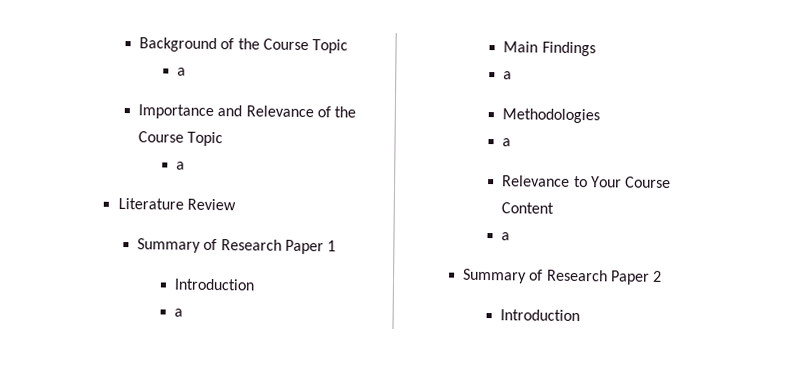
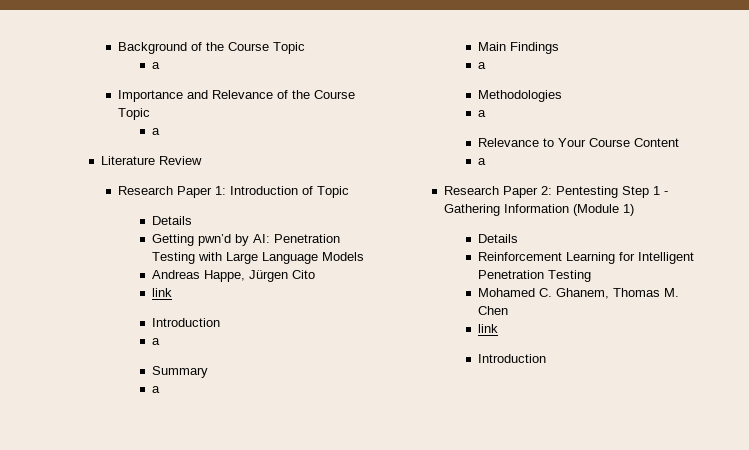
[136,238,337,255] Summary of Research Paper 1 -> [117,186,349,198] [151,216,192,225] [151,234,340,246] [151,252,364,264] [151,270,315,282] [151,288,172,297] Research Paper 1: Introduction of Topic // Details // Getting pwn’d by AI: Penetration Testing with Large Language Models // Andreas Happe, Jürgen Cito // link
(184, 312) none -> [151,366,208,378] [151,386,160,393] // Summary // a
[461,268,663,285] Summary of Research Paper 2 -> [443,186,668,198] [443,204,634,216] [477,234,518,243] [477,252,694,264] [477,270,591,282] [477,288,679,299] [477,306,508,315] [477,324,498,333] Research Paper 2: Pentesting Step 1 - Gathering Information (Module 1) // Details // Reinforcement Learning for Intelligent Penetration Testing // Mohamed C. Ghanem, Thomas M. Chen // link

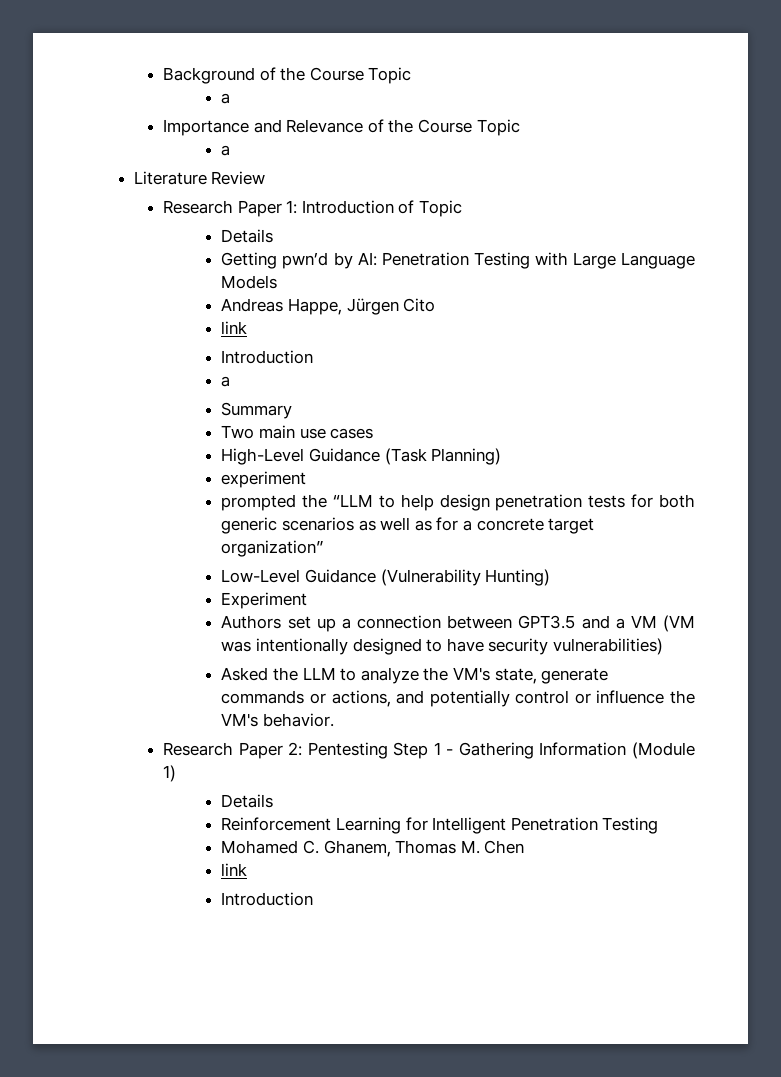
[151,386,160,393] [477,42,559,54] [477,62,486,69] [477,90,562,102] [477,110,486,117] [477,138,679,147] [477,158,486,165] a // Main Findings // a // Methodologies // a // Relevance to Your Course Content // a -> [221,425,374,439] [221,448,502,465] [221,471,307,488] [221,494,696,511] [221,517,595,534] [221,540,324,557] [221,569,551,586] [221,592,308,609] [221,615,695,632] [221,638,663,655] [221,667,609,684] [221,690,695,707] [221,713,334,727] Two main use cases // High-Level Guidance (Task Planning) // experiment // prompted the “LLM to help design penetration tests for both generic scenarios as well as for a concrete target organization” // Low-Level Guidance (Vulnerability Hunting) // Experiment // Authors set up a connection between GPT3.5 and a VM (VM was intentionally designed to have security vulnerabilities) // Asked the LLM to analyze the VM's state, generate commands or actions, and potentially control or influence the VM's behavior.

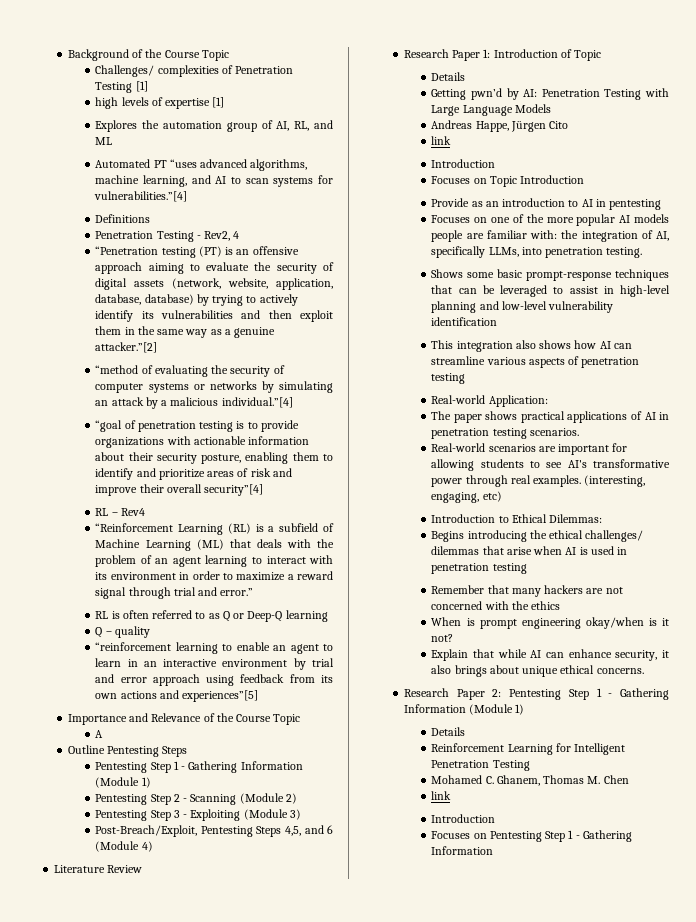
[221,93,231,104] a -> [95,65,294,77] [95,81,148,93] [95,97,225,109] [95,120,333,132] [95,137,113,145] [95,159,308,171] [95,175,333,187] [94,191,188,202] [95,214,151,223] [95,231,240,242] [95,246,299,258] [95,262,334,274] [95,278,333,290] [95,294,298,306] [95,310,333,322] [95,326,276,338] [95,342,158,353] [95,365,285,377] [95,381,333,393] [95,397,293,409] [95,420,299,432] [95,436,310,448] [95,452,333,464] [95,468,292,480] [95,484,264,496] [95,508,145,516] [95,523,334,535] [95,539,334,551] [95,555,333,567] [95,571,333,581] [95,587,254,599] [95,610,328,622] [95,626,150,638] [95,642,333,654] [95,658,334,670] [95,674,333,686] [95,690,259,702] Challenges/ complexities of Penetration Testing [1] // high levels of expertise [1] // Explores the automation group of AI, RL, and ML // Automated PT “uses advanced algorithms, machine learning, and AI to scan systems for vulnerabilities.”[4] // Definitions // Penetration Testing - Rev2, 4 // “Penetration testing (PT) is an offensive approach aiming to evaluate the security of digital assets (network, website, application, database, database) by trying to actively identify its vulnerabilities and then exploit them in the same way as a genuine attacker.”[2] // “method of evaluating the security of computer systems or networks by simulating an attack by a malicious individual.”[4] // “goal of penetration testing is to provide organizations with actionable information about their security posture, enabling them to identify and prioritize areas of risk and improve their overall security”[4] // RL – Rev4 // “Reinforcement Learning (RL) is a subfield of Machine Learning (ML) that deals with the problem of an agent learning to interact with its environment in order to maximize a reward signal through trial and error.” // RL is often referred to as Q or Deep-Q learning // Q – quality // “reinforcement learning to enable an agent to learn in an interactive environment by trial and error approach using feedback from its own actions and experiences”[5]
[221,145,231,156] a -> [95,730,104,738] [67,745,188,757] [95,761,303,773] [95,777,151,788] [95,793,297,805] [95,809,301,821] [95,825,333,837] [95,841,153,852] A // Outline Pentesting Steps // Pentesting Step 1 - Gathering Information (Module 1) // Pentesting Step 2 - Scanning (Module 2) // Pentesting Step 3 - Exploiting (Module 3) // Post-Breach/Exploit, Pentesting Steps 4,5, and 6 (Module 4)
[221,376,231,387] [221,402,293,419] [221,425,374,439] [221,448,502,465] [221,471,307,488] [221,494,696,511] [221,517,595,534] [221,540,324,557] [221,569,551,586] [221,592,308,609] [221,615,695,632] [221,638,663,655] [221,667,609,684] [221,690,695,707] [221,713,334,727] a // Summary // Two main use cases // High-Level Guidance (Task Planning) // experiment // prompted the “LLM to help design penetration tests for both generic scenarios as well as for a concrete target organization” // Low-Level Guidance (Vulnerability Hunting) // Experiment // Authors set up a connection between GPT3.5 and a VM (VM was intentionally designed to have security vulnerabilities) // Asked the LLM to analyze the VM's state, generate commands or actions, and potentially control or influence the VM's behavior. -> [431,175,585,187] [431,198,662,210] [431,214,669,226] [431,230,669,242] [431,246,643,258] [431,269,669,281] [431,285,670,297] [431,301,614,313] [431,317,498,326] [431,340,632,352] [431,356,640,368] [431,373,466,384] [431,395,548,407] [431,411,669,423] [431,428,579,439] [431,443,628,455] [431,459,670,471] [431,475,646,487] [431,491,502,503] [431,514,603,523] [431,530,644,542] [431,546,628,555] [431,563,527,574] [431,585,623,597] [431,601,561,610] [431,617,669,629] [431,634,454,642] [431,649,669,661] [431,665,644,677] Focuses on Topic Introduction // Provide as an introduction to AI in pentesting // Focuses on one of the more popular AI models people are familiar with: the integration of AI, specifically LLMs, into penetration testing. // Shows some basic prompt-response techniques that can be leveraged to assist in high-level planning and low-level vulnerability identification // This integration also shows how AI can streamline various aspects of penetration testing // Real-world Application: // The paper shows practical applications of AI in penetration testing scenarios. // Real-world scenarios are important for allowing students to see AI's transformative power through real examples. (interesting, engaging, etc) // Introduction to Ethical Dilemmas: // Begins introducing the ethical challenges/ dilemmas that arise when AI is used in penetration testing // Remember that many hackers are not concerned with the ethics // When is prompt engineering okay/when is it not? // Explain that while AI can enhance security, it also brings about unique ethical concerns.
(314, 899) none -> [431,830,632,842] [431,846,494,855] // Focuses on Pentesting Step 1 - Gathering Information

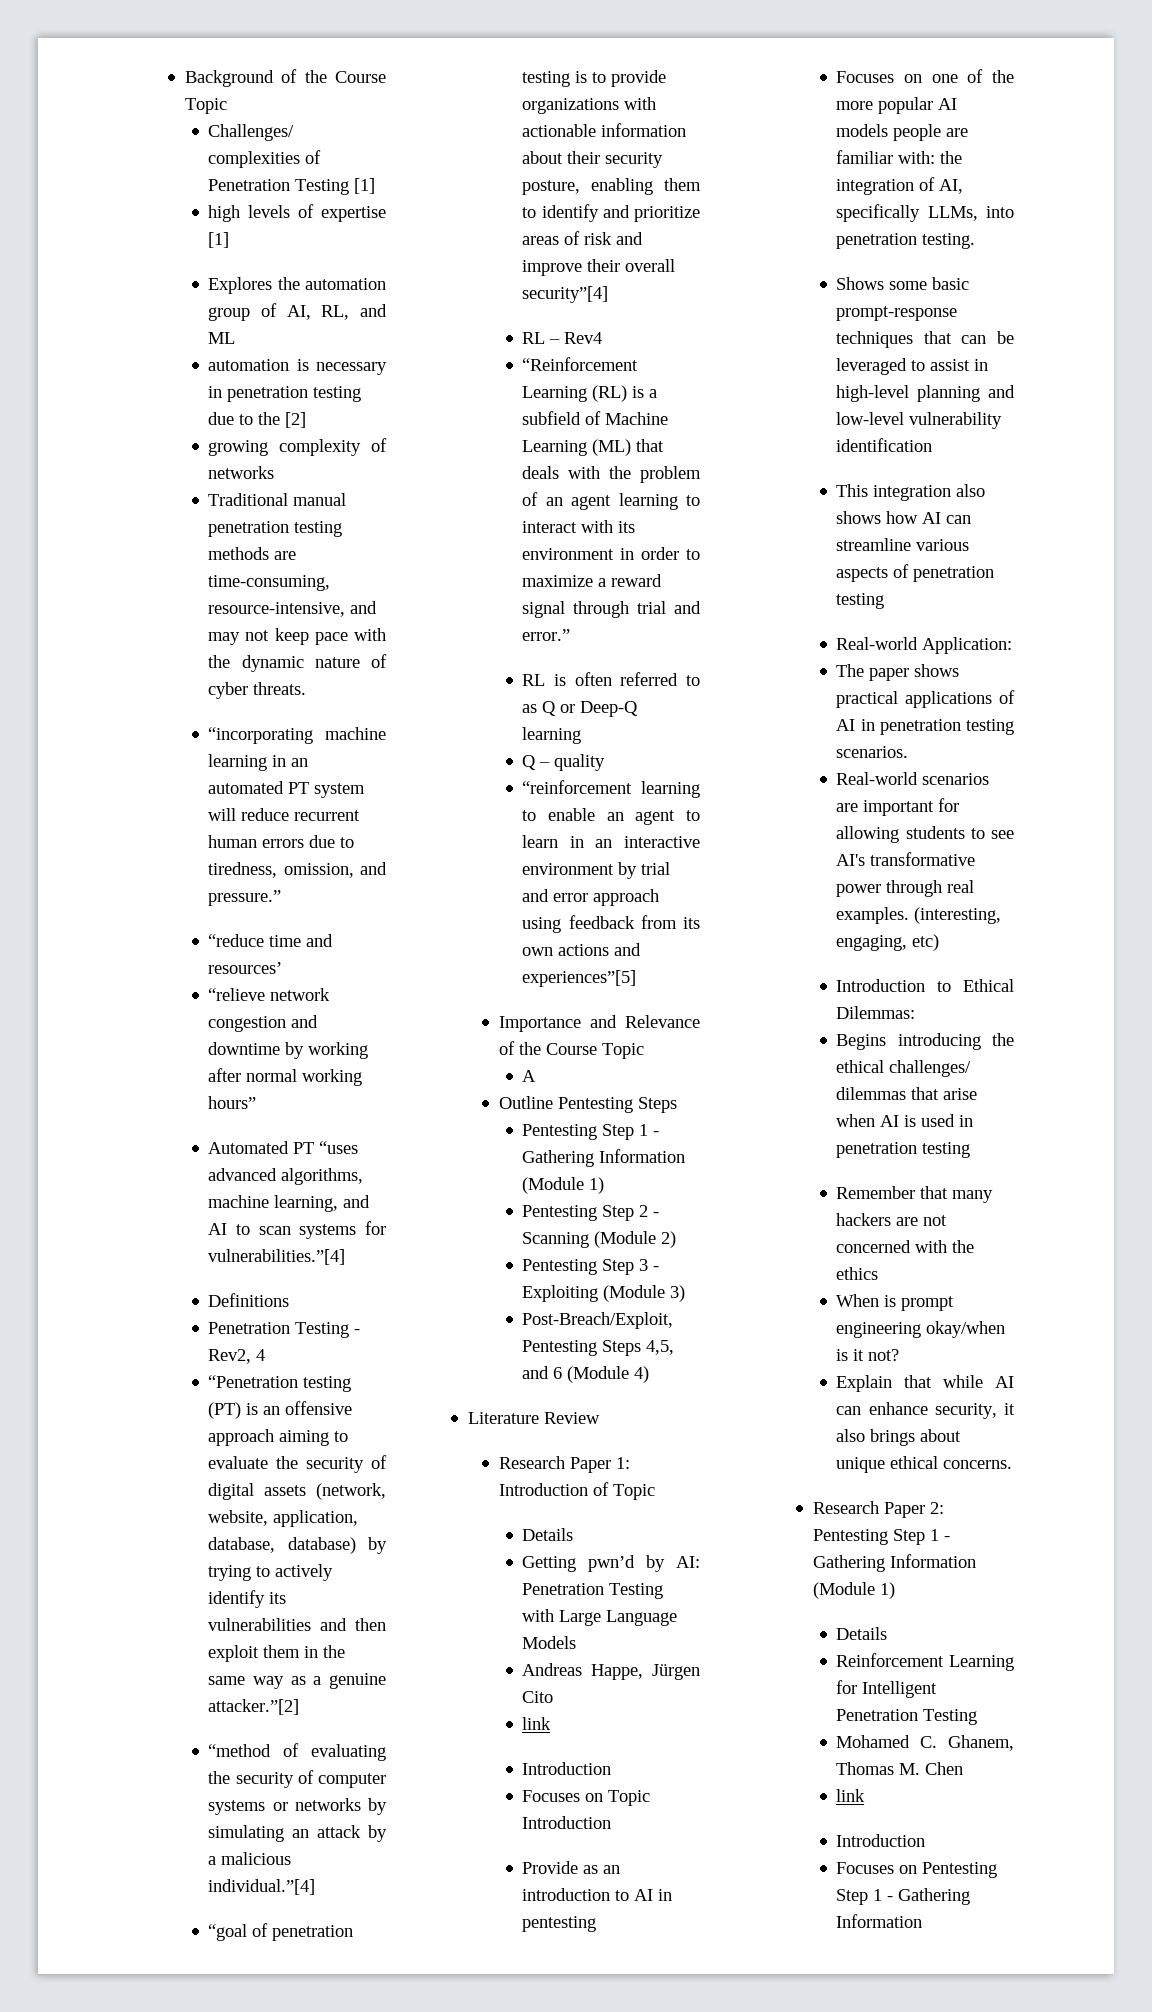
(113, 141) none -> [208,359,387,375] [208,386,362,402] [208,412,307,428] [208,438,387,456] [208,466,275,479] [208,493,347,506] [208,521,343,537] [208,547,297,560] [208,575,331,591] [208,601,378,617] [208,628,386,645] [208,654,387,672] [208,682,307,699] [208,727,386,744] [208,754,309,771] [208,781,366,798] [208,808,361,821] [208,835,355,848] [208,862,387,878] [208,890,282,906] [208,934,334,947] [208,962,283,974] [208,988,331,1001] [208,1015,319,1032] [208,1042,369,1059] [208,1068,363,1086] [208,1096,257,1109] // automation is necessary in penetration testing due to the [2] // growing complexity of networks // Traditional manual penetration testing methods are time-consuming, resource-intensive, and may not keep pace with the dynamic nature of cyber threats. // “incorporating machine learning in an automated PT system will reduce recurrent human errors due to tiredness, omission, and pressure.” // “reduce time and resources’ // “relieve network congestion and downtime by working after normal working hours”

